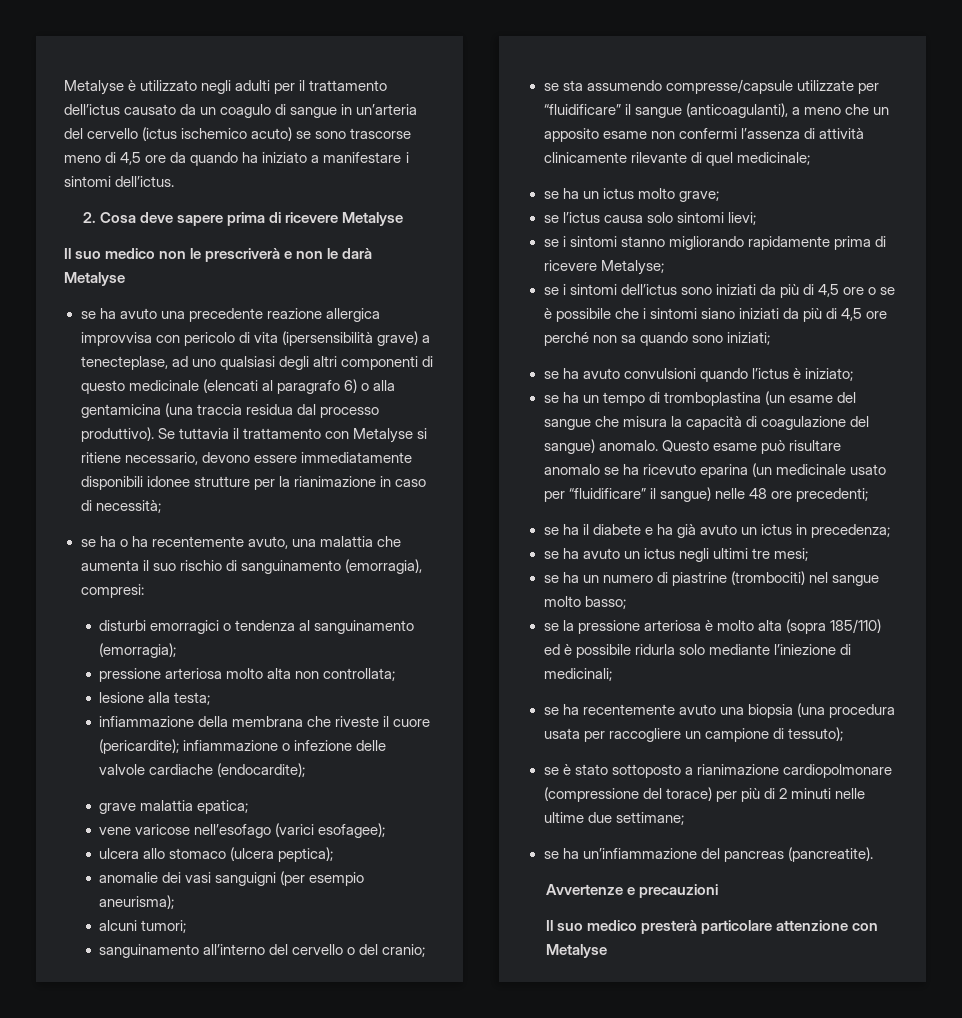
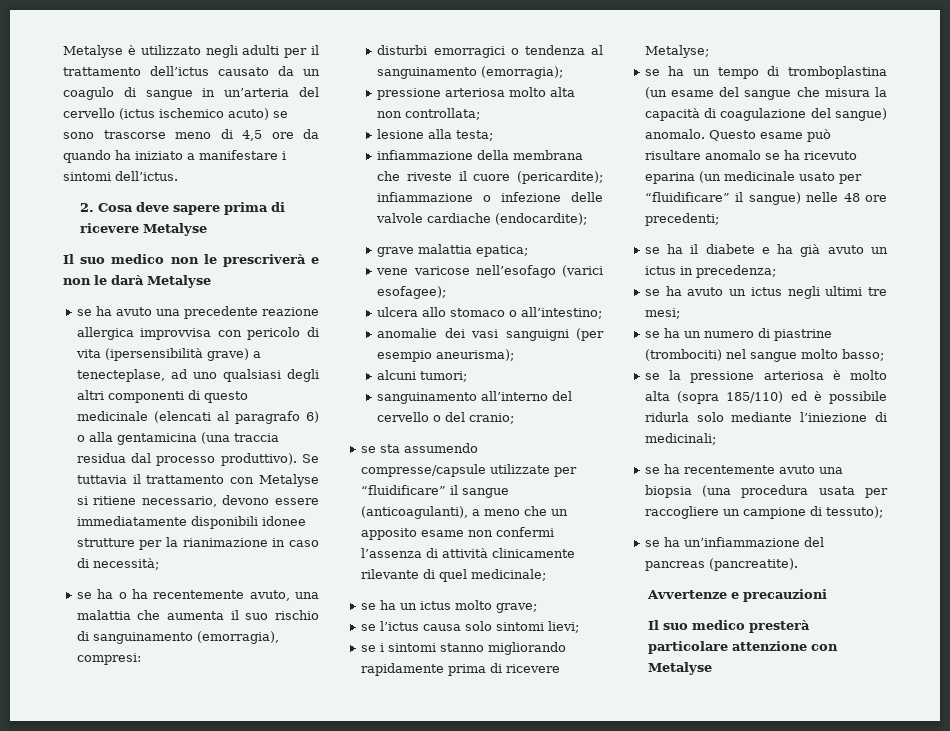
[230,847,334,862] (ulcera peptica); -> [509,307,603,319] o all’intestino;
[543,284,896,298] [543,308,888,322] [543,332,770,346] [543,368,853,382] // se i sintomi dell’ictus sono iniziati da più di 4,5 ore o se è possibile che i sintomi siano iniziati da più di 4,5 ore perché non sa quando sono iniziati; // se ha avuto convulsioni quando l’ictus è iniziato; -> (709, 51) none
[543,764,892,778] [543,787,865,802] [543,812,684,825] // se è stato sottoposto a rianimazione cardiopolmonare (compressione del torace) per più di 2 minuti nelle ultime due settimane; -> (883, 512) none

